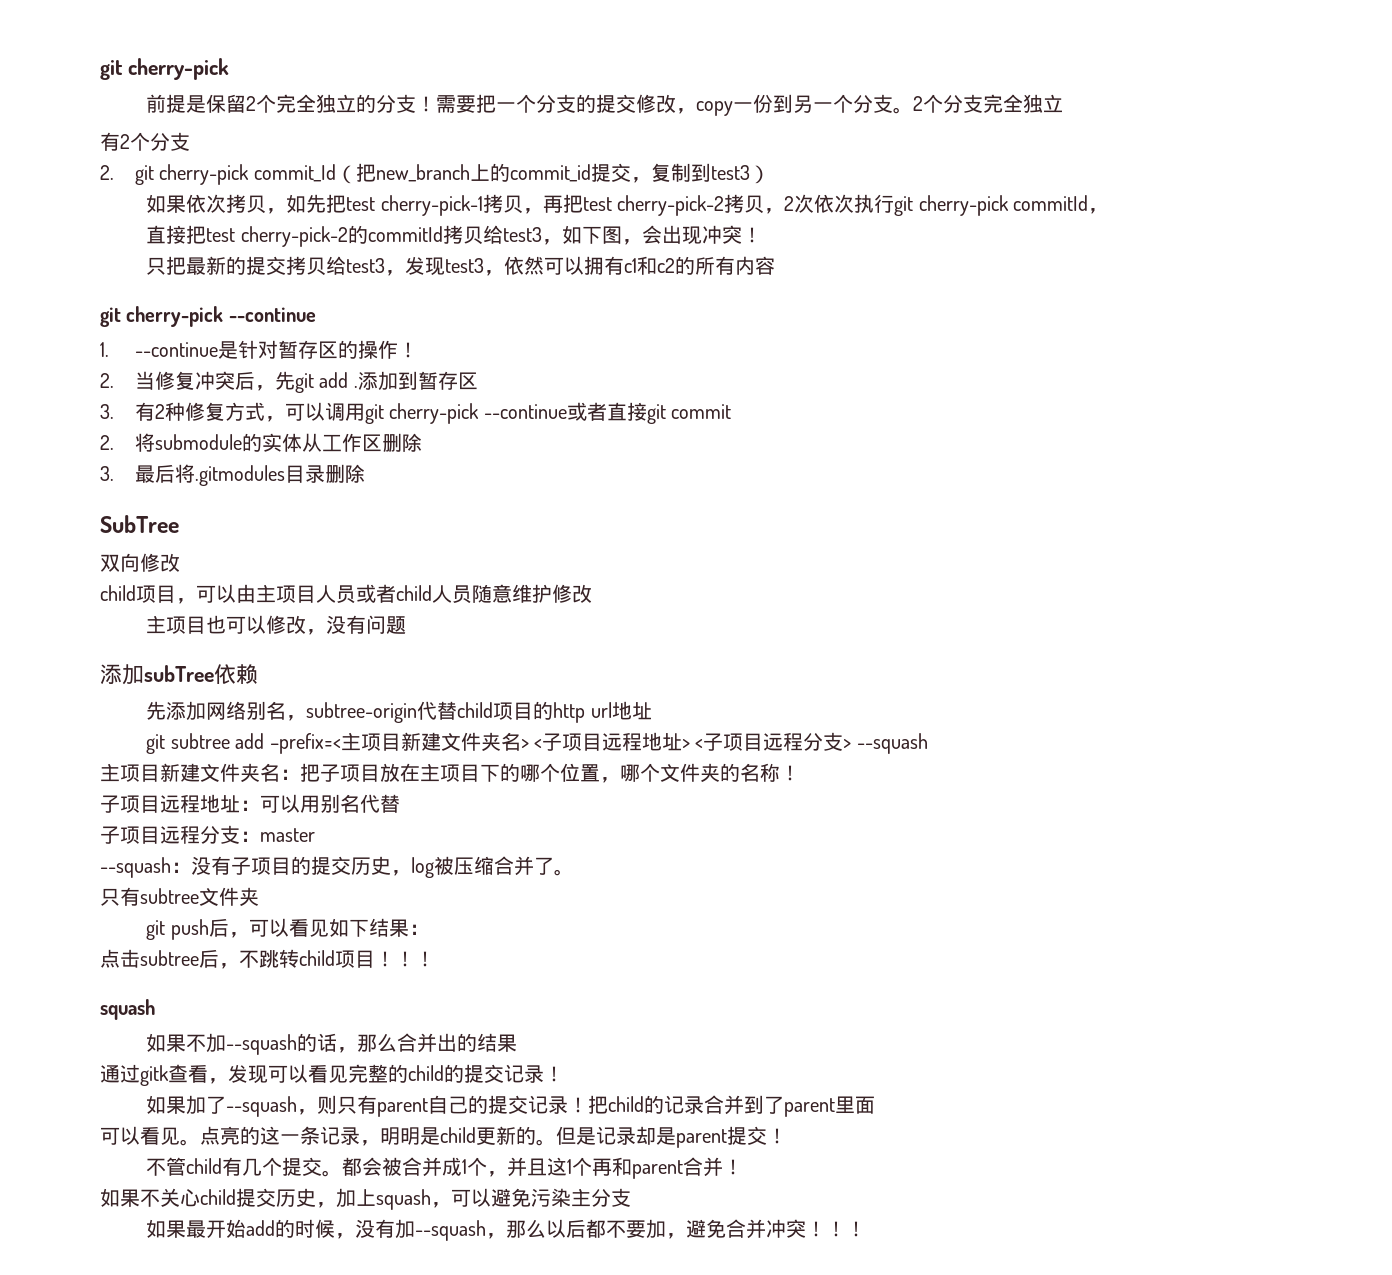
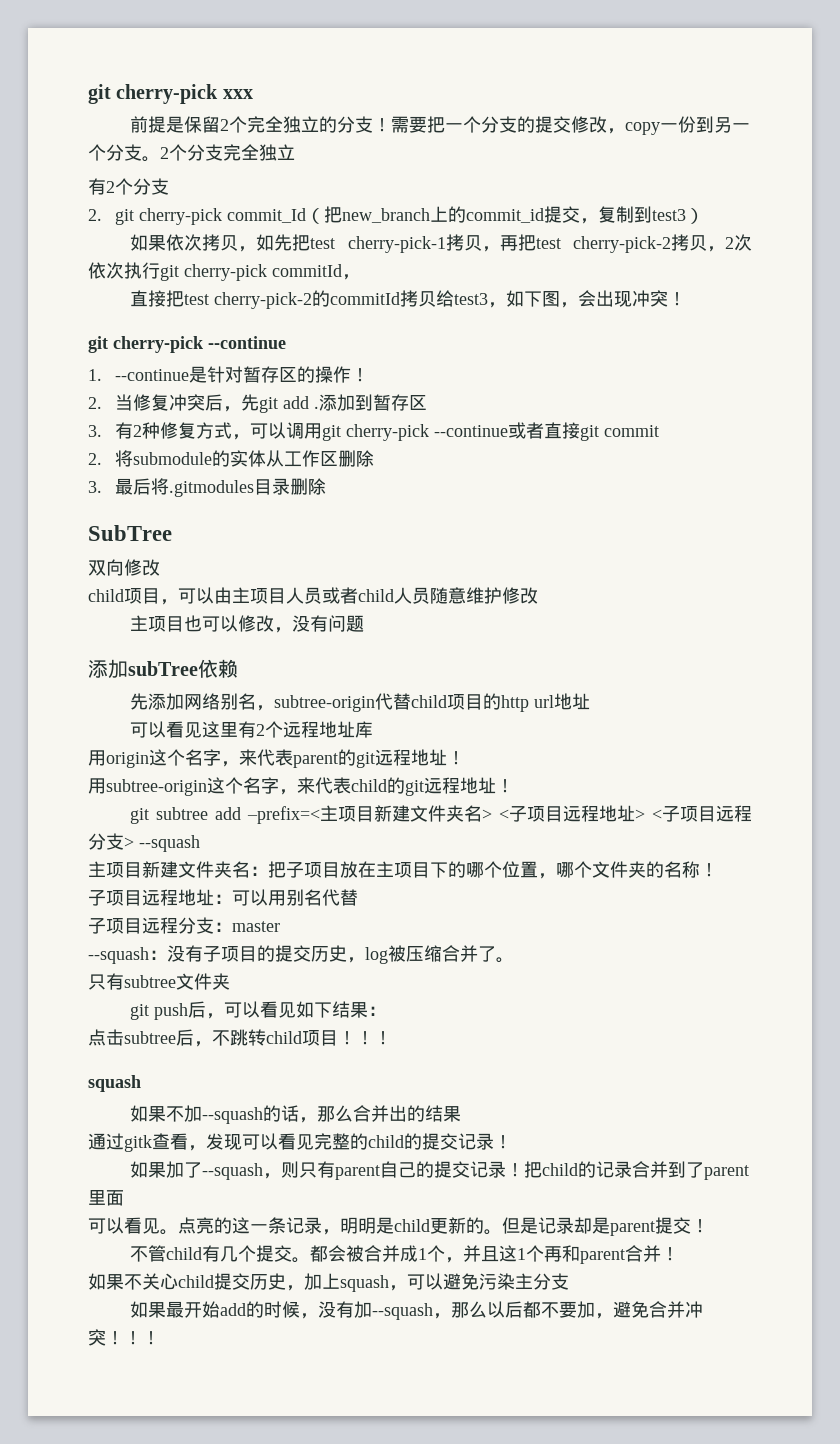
[100,58,229,80] git cherry-pick -> [88,84,253,104] git cherry-pick xxx
[146,256,776,276] // 只把最新的提交拷贝给test3，发现test3，依然可以拥有c1和c2的所有内容 -> (687, 299) none
(652, 711) none -> [130,721,374,738] [88,749,465,768] [88,777,514,796] // 可以看见这里有2个远程地址库 // 用origin这个名字，来代表parent的git远程地址！ // 用subtree-origin这个名字，来代表child的git远程地址！

